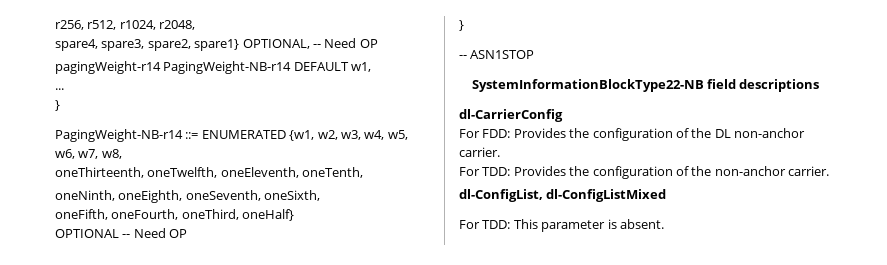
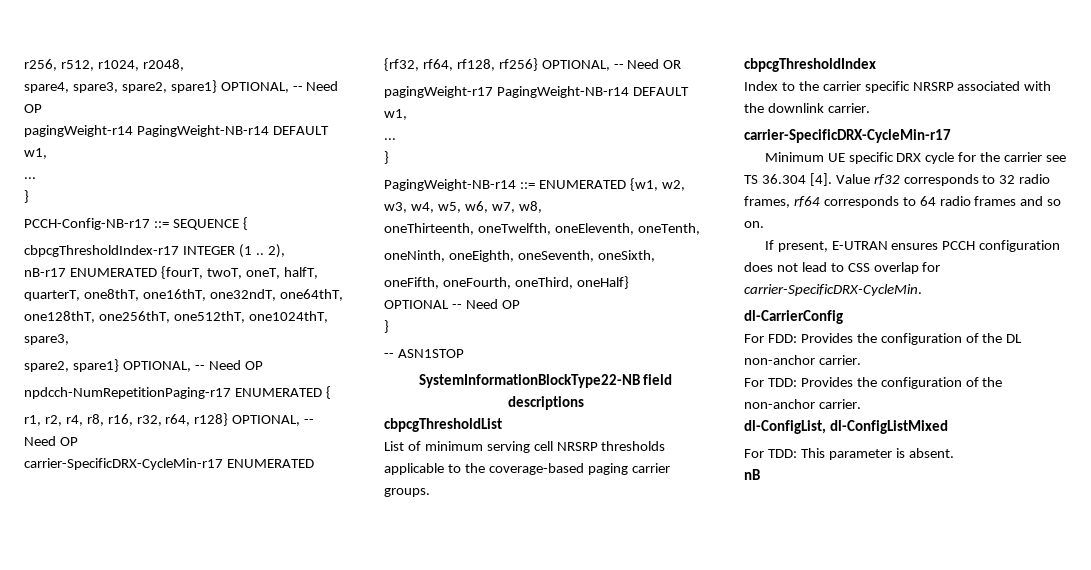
(60, 105) none -> [24,217,248,230] [24,244,285,258] [24,266,318,279] [24,289,343,301] [24,311,328,323] [24,334,69,345] [24,359,263,372] [24,386,331,399] [24,413,315,426] [24,436,78,446] [24,458,314,470] [384,58,682,71] [384,86,689,98] [384,109,407,120] [384,138,396,140] [384,151,389,164] // PCCH-Config-NB-r17 ::= SEQUENCE { // cbpcgThresholdIndex-r17 INTEGER (1 .. 2), // nB-r17 ENUMERATED {fourT, twoT, oneT, halfT, quarterT, one8thT, one16thT, one32ndT, one64thT, one128thT, one256thT, one512thT, one1024thT, spare3, // spare2, spare1} OPTIONAL, -- Need OP // npdcch-NumRepetitionPaging-r17 ENUMERATED { // r1, r2, r4, r8, r16, r32, r64, r128} OPTIONAL, -- Need OP // carrier-SpecificDRX-CycleMin-r17 ENUMERATED {rf32, rf64, rf128, rf256} OPTIONAL, -- Need OR // pagingWeight-r17 PagingWeight-NB-r14 DEFAULT w1, // ... // }
(820, 85) none -> [384,418,502,432] [384,441,666,453] [384,463,670,475] [384,488,430,497] [744,58,876,72] [744,81,1052,93] [744,103,870,113] [744,129,951,143] [764,152,1067,164] [744,173,1051,186] [744,196,1062,208] [744,221,764,228] [764,240,1061,252] [744,262,941,274] [744,284,922,296] // cbpcgThresholdList // List of minimum serving cell NRSRP thresholds applicable to the coverage-based paging carrier groups. // cbpcgThresholdIndex // Index to the carrier specific NRSRP associated with the downlink carrier. // carrier-SpecificDRX-CycleMin-r17 // Minimum UE specific DRX cycle for the carrier see TS 36.304 [4]. Value rf32 corresponds to 32 radio frames, rf64 corresponds to 64 radio frames and so on. // If present, E-UTRAN ensures PCCH configuration does not lead to CSS overlap for carrier-SpecificDRX-CycleMin.
(664, 224) none -> [744,469,760,480] // nB

